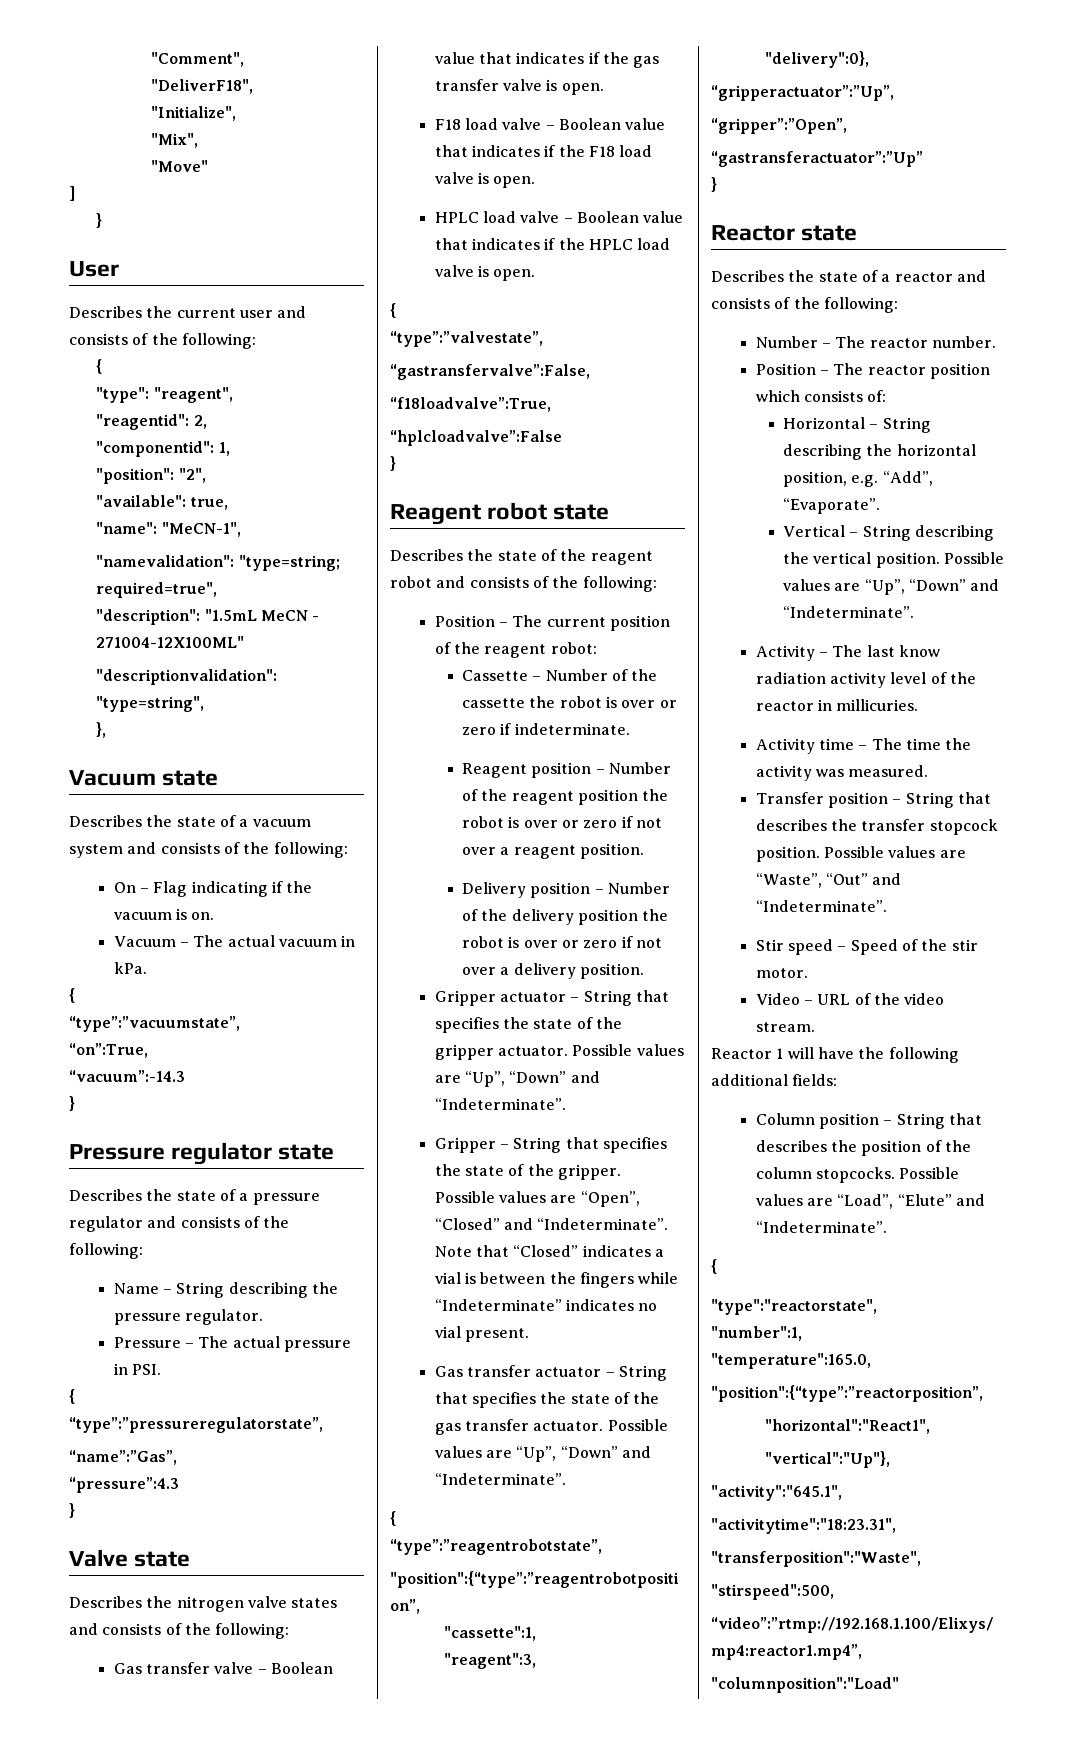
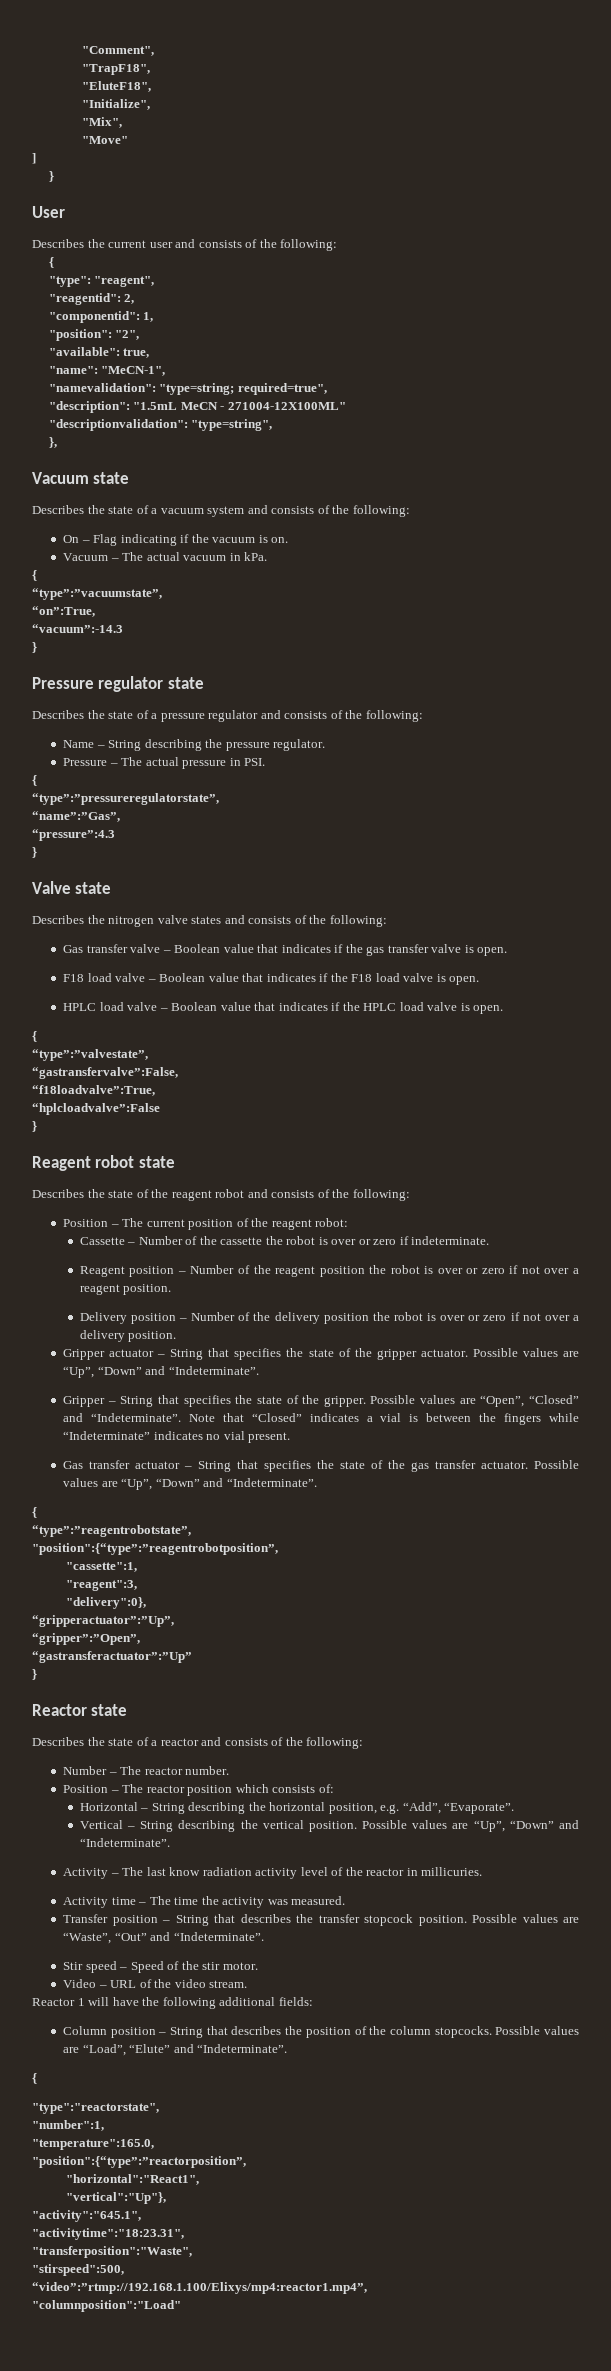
[150,79,253,94] "DeliverF18", -> [82,64,151,75] [82,81,152,92] "TrapF18", // "EluteF18",

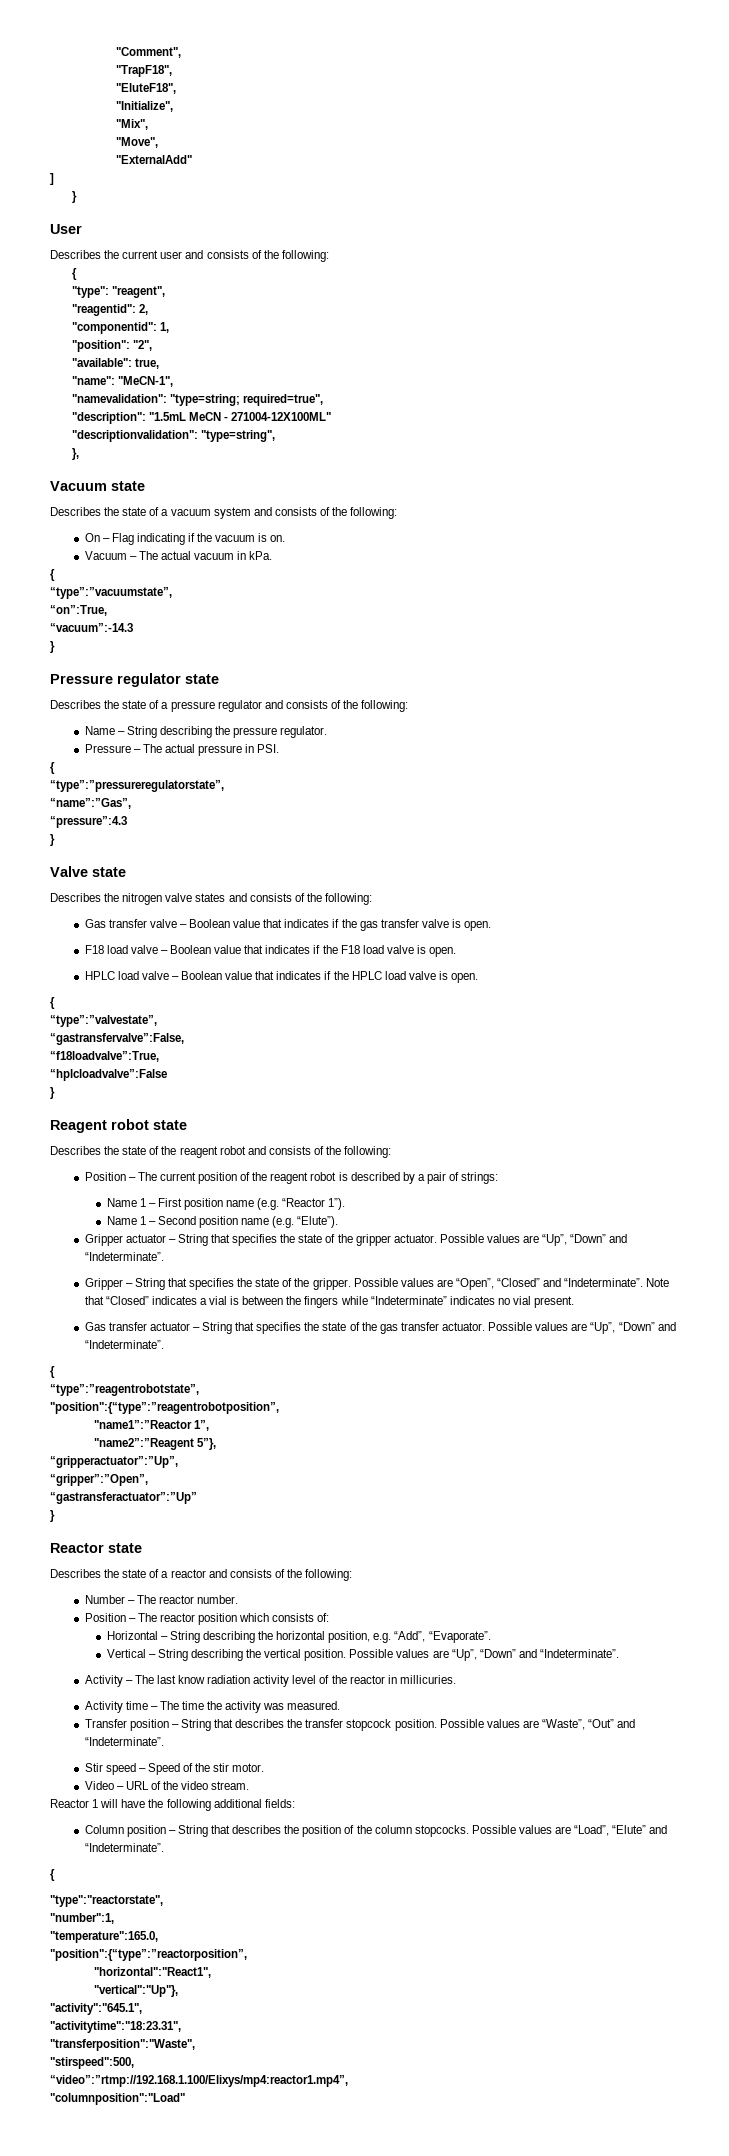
[82,136,129,144] "Move" -> [115,137,158,148] [115,155,192,164] "Move", // "ExternalAdd"
[315,1218,349,1227] [79,1236,490,1245] [79,1265,580,1277] [79,1284,172,1295] [79,1312,579,1324] [79,1330,177,1342] robot: // Cassette – Number of the cassette the robot is over or zero if indeterminate. // Reagent position – Number of the reagent position the robot is over or zero if not over a reagent position. // Delivery position – Number of the delivery position the robot is over or zero if not over a delivery position. -> [310,1172,499,1184] [106,1198,346,1210] [106,1216,339,1228] robot is described by a pair of strings: // Name 1 – First position name (e.g. “Reactor 1”). // Name 1 – Second position name (e.g. “Elute”).
[65,1562,137,1572] [65,1580,137,1591] [65,1597,146,1609] "cassette":1, // "reagent":3, // "delivery":0}, -> [93,1420,210,1431] [93,1438,217,1450] "name1”:”Reactor 1”, // "name2”:”Reagent 5”},

